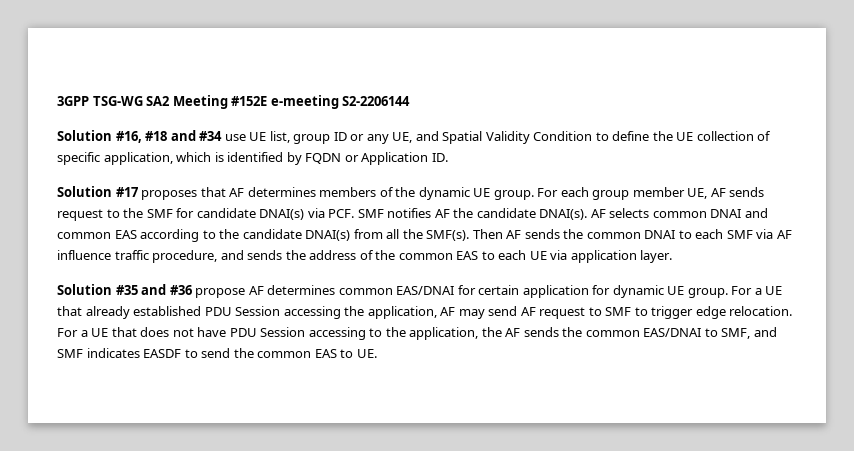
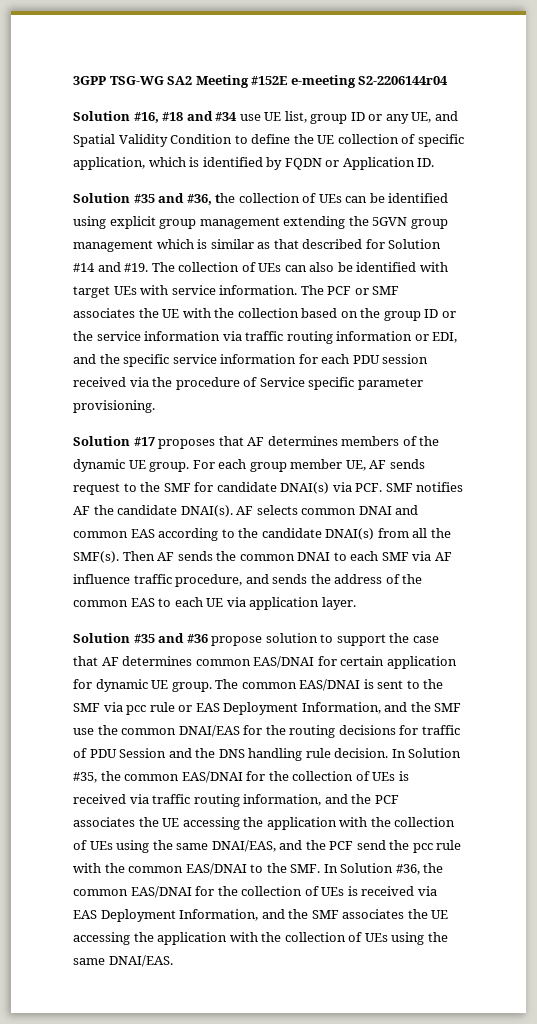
[342,96,411,106] S2-2206144 -> [358,76,449,85] S2-2206144r04
(448, 157) none -> [73,193,449,205] [73,216,448,229] [73,239,442,252] [73,262,448,272] [73,285,400,298] [73,308,456,321] [73,331,458,344] [73,354,429,367] [73,377,423,390] [73,400,155,413] // Solution #35 and #36, the collection of UEs can be identified using explicit group management extending the 5GVN group management which is similar as that described for Solution #14 and #19. The collection of UEs can also be identified with target UEs with service information. The PCF or SMF associates the UE with the collection based on the group ID or the service information via traffic routing information or EDI, and the specific service information for each PDU session received via the procedure of Service specific parameter provisioning.
(246, 293) none -> [265,633,439,646] [73,656,98,666] solution to support the case that
[731,286,783,295] [57,306,793,319] [57,327,777,340] [57,348,377,358] For a UE that already established PDU Session accessing the application, AF may send AF request to SMF to trigger edge relocation. For a UE that does not have PDU Session accessing to the application, the AF sends the common EAS/DNAI to SMF, and SMF indicates EASDF to send the common EAS to UE. -> [215,679,444,691] [73,702,462,715] [73,725,460,738] [73,748,462,761] [73,771,409,783] [73,794,399,807] [73,817,456,830] [73,840,462,853] [73,863,444,875] [73,886,437,898] [73,909,449,922] [73,932,448,945] [73,955,173,967] The common EAS/DNAI is sent to the SMF via pcc rule or EAS Deployment Information, and the SMF use the common DNAI/EAS for the routing decisions for traffic of PDU Session and the DNS handling rule decision. In Solution #35, the common EAS/DNAI for the collection of UEs is received via traffic routing information, and the PCF associates the UE accessing the application with the collection of UEs using the same DNAI/EAS, and the PCF send the pcc rule with the common EAS/DNAI to the SMF. In Solution #36, the common EAS/DNAI for the collection of UEs is received via EAS Deployment Information, and the SMF associates the UE accessing the application with the collection of UEs using the same DNAI/EAS.

